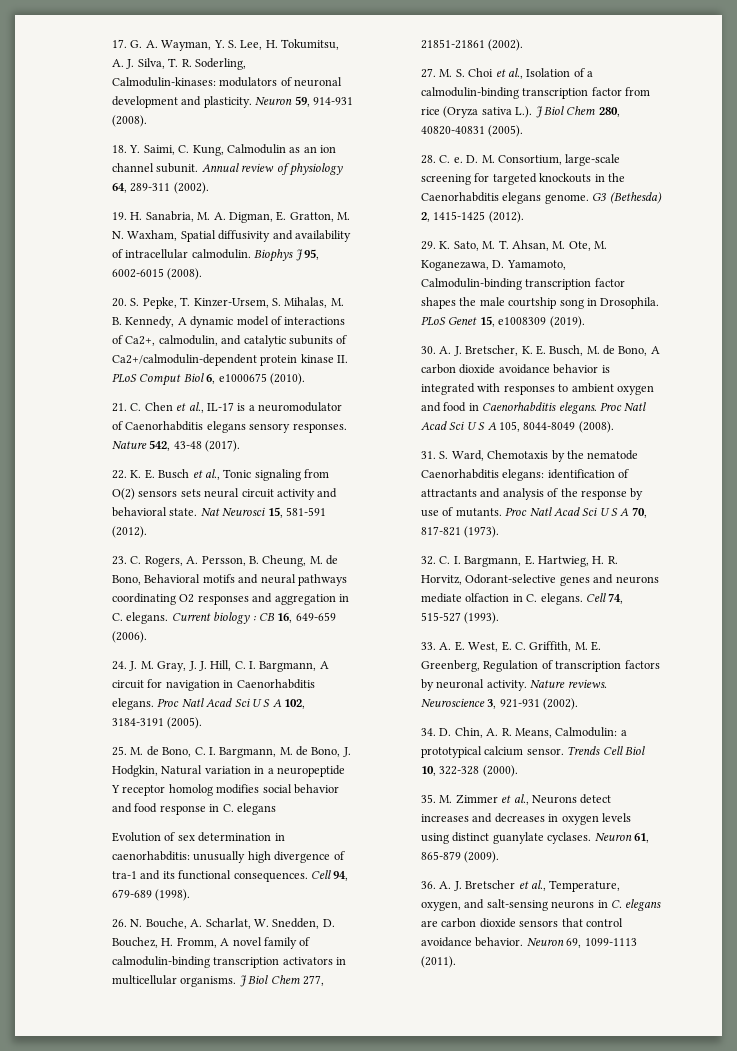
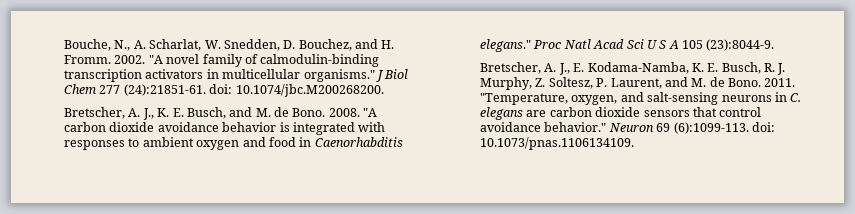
[112,39,340,51] [112,58,246,70] [112,77,343,87] [112,96,353,108] [112,115,148,127] [112,144,337,156] [112,163,343,176] [112,182,209,194] [112,211,351,223] [112,230,351,242] [112,249,319,262] [112,268,203,280] [112,297,344,309] [112,316,346,328] [112,335,348,347] [112,354,349,366] [112,373,305,386] [112,402,343,413] [112,421,347,433] [112,440,241,452] [112,469,330,481] [112,488,338,500] [112,507,326,518] [112,526,148,538] [112,555,339,567] [112,574,347,586] [112,593,349,605] [112,612,336,624] [112,631,148,643] [112,660,329,672] [112,679,315,691] [112,698,306,710] [112,717,203,729] [112,746,351,758] [112,765,345,777] [111,784,339,796] [112,803,276,815] [112,832,285,842] [112,851,345,863] [112,870,349,882] [112,889,191,901] [112,918,187,929] 17. G. A. Wayman, Y. S. Lee, H. Tokumitsu, A. J. Silva, T. R. Soderling, Calmodulin-kinases: modulators of neuronal development and plasticity. Neuron 59, 914-931 (2008). // 18. Y. Saimi, C. Kung, Calmodulin as an ion channel subunit. Annual review of physiology 64, 289-311 (2002). // 19. H. Sanabria, M. A. Digman, E. Gratton, M. N. Waxham, Spatial diffusivity and availability of intracellular calmodulin. Biophys J 95, 6002-6015 (2008). // 20. S. Pepke, T. Kinzer-Ursem, S. Mihalas, M. B. Kennedy, A dynamic model of interactions of Ca2+, calmodulin, and catalytic subunits of Ca2+/calmodulin-dependent protein kinase II. PLoS Comput Biol 6, e1000675 (2010). // 21. C. Chen et al., IL-17 is a neuromodulator of Caenorhabditis elegans sensory responses. Nature 542, 43-48 (2017). // 22. K. E. Busch et al., Tonic signaling from O(2) sensors sets neural circuit activity and behavioral state. Nat Neurosci 15, 581-591 (2012). // 23. C. Rogers, A. Persson, B. Cheung, M. de Bono, Behavioral motifs and neural pathways coordinating O2 responses and aggregation in C. elegans. Current biology : CB 16, 649-659 (2006). // 24. J. M. Gray, J. J. Hill, C. I. Bargmann, A circuit for navigation in Caenorhabditis elegans. Proc Natl Acad Sci U S A 102, 3184-3191 (2005). // 25. M. de Bono, C. I. Bargmann, M. de Bono, J. Hodgkin, Natural variation in a neuropeptide Y receptor homolog modifies social behavior and food response in C. elegans // Evolution of sex determination in caenorhabditis: unusually high divergence of tra-1 and its functional consequences. Cell 94, 679-689 (1998). // 26. N. Bouche, -> [64,39,131,51] Bouche, N.,
[161,937,230,948] H. Fromm, A -> [355,39,395,49] [64,55,163,64] and H. Fromm. 2002. "A
[180,975,324,987] [421,39,524,51] [421,68,594,79] [421,87,651,99] [421,106,620,118] [421,125,524,137] [421,154,621,166] [421,173,625,185] [421,192,662,204] [421,211,524,223] [421,240,608,251] [421,260,566,271] [421,278,625,290] [421,297,660,309] [421,316,585,328] [421,345,660,356] organisms. J Biol Chem 277, 21851-21861 (2002). // 27. M. S. Choi et al., Isolation of a calmodulin-binding transcription factor from rice (Oryza sativa L.). J Biol Chem 280, 40820-40831 (2005). // 28. C. e. D. M. Consortium, large-scale screening for targeted knockouts in the Caenorhabditis elegans genome. G3 (Bethesda) 2, 1415-1425 (2012). // 29. K. Sato, M. T. Ahsan, M. Ote, M. Koganezawa, D. Yamamoto, Calmodulin-binding transcription factor shapes the male courtship song in Drosophila. PLoS Genet 15, e1008309 (2019). // 30. A. J. Bretscher, K. E. Busch, M. de Bono, A -> [303,69,409,82] [64,84,384,97] [64,107,378,120] organisms." J Biol Chem 277 (24):21851-61. doi: 10.1074/jbc.M200268200. // Bretscher, A. J., K. E. Busch, and M. de Bono. 2008. "A
[558,402,647,414] [421,421,614,433] [421,450,639,462] [421,469,630,481] [421,488,644,500] [421,507,647,518] [421,526,500,538] [421,555,618,567] [421,574,659,586] [421,593,624,605] [421,612,500,624] [421,641,602,652] [421,660,660,672] [421,679,607,691] [421,698,579,710] [421,727,627,738] [421,746,645,758] [421,765,518,777] [421,794,612,805] [421,813,631,825] [421,832,649,844] [421,851,500,863] [421,880,621,892] elegans. Proc Natl Acad Sci U S A 105, 8044-8049 (2008). // 31. S. Ward, Chemotaxis by the nematode Caenorhabditis elegans: identification of attractants and analysis of the response by use of mutants. Proc Natl Acad Sci U S A 70, 817-821 (1973). // 32. C. I. Bargmann, E. Hartwieg, H. R. Horvitz, Odorant-selective genes and neurons mediate olfaction in C. elegans. Cell 74, 515-527 (1993). // 33. A. E. West, E. C. Griffith, M. E. Greenberg, Regulation of transcription factors by neuronal activity. Nature reviews. Neuroscience 3, 921-931 (2002). // 34. D. Chin, A. R. Means, Calmodulin: a prototypical calcium sensor. Trends Cell Biol 10, 322-328 (2000). // 35. M. Zimmer et al., Neurons detect increases and decreases in oxygen levels using distinct guanylate cyclases. Neuron 61, 865-879 (2009). // 36. A. J. Bretscher et al., Temperature, -> [480,39,775,52] [480,62,786,75] [480,77,796,90] [480,93,569,105] elegans." Proc Natl Acad Sci U S A 105 (23):8044-9. // Bretscher, A. J., E. Kodama-Namba, K. E. Busch, R. J. Murphy, Z. Soltesz, P. Laurent, and M. de Bono. 2011. "Temperature,
[475,937,637,948] [421,956,457,968] behavior. Neuron 69, 1099-1113 (2011). -> [544,122,775,134] [480,137,635,150] behavior." Neuron 69 (6):1099-113. doi: 10.1073/pnas.1106134109.

